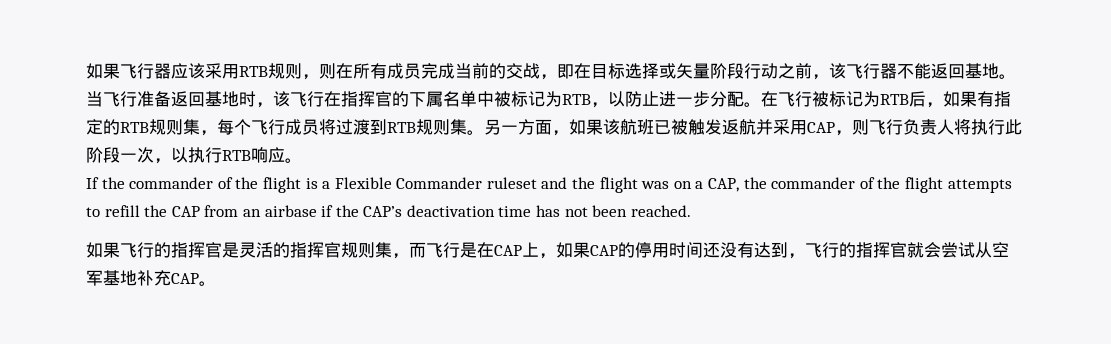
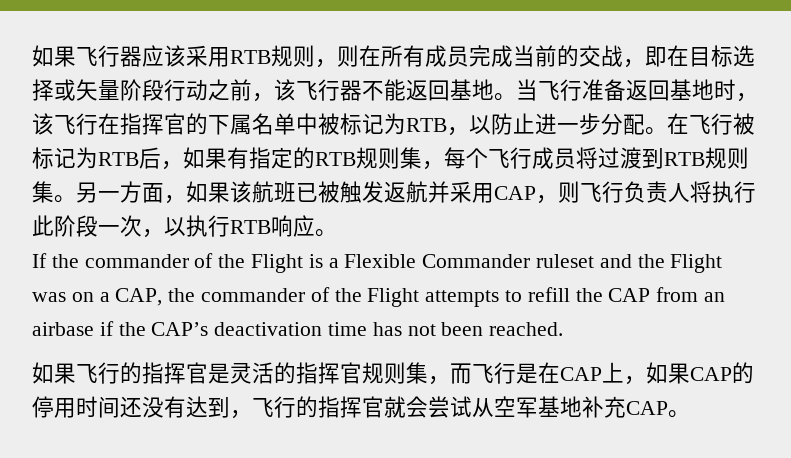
[262,177,301,193] flight -> [251,254,304,273] Flight
[599,177,638,193] flight -> [670,254,723,273] Flight
[904,177,943,193] flight -> [367,288,420,307] Flight

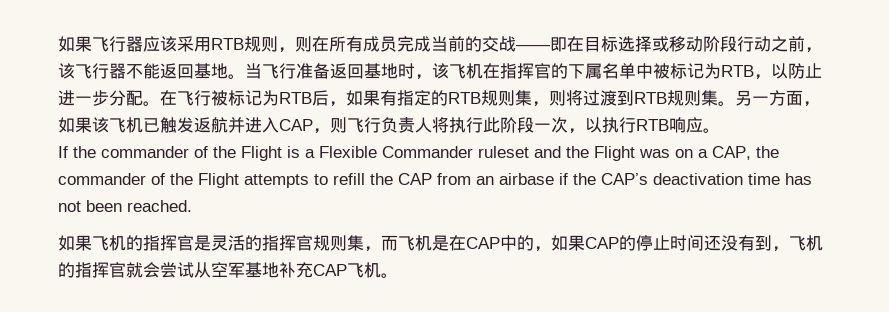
[623,59,645,68] ， -> [516,45,550,50] ——
[76,79,120,101] 矢量 -> [669,36,703,52] 移动
[76,113,98,135] 行 -> [466,63,483,79] 机
[444,147,576,169] 每个飞行成员 -> [549,90,566,106] 则
[252,181,340,203] 航班已被 -> [109,117,160,133] 飞机已
[450,181,494,203] 采用 -> [245,117,279,133] 进入
[98,362,120,384] 行 -> [109,235,126,251] 机
[494,362,516,384] 行 -> [415,235,432,251] 机
[602,362,624,383] 上 -> [500,235,534,251] 中的
[54,398,76,418] 用 -> [653,235,670,250] 止
[186,396,296,419] 达到，飞行 -> [755,235,823,252] 到，飞机
(668, 408) none -> [347,262,381,278] 飞机

